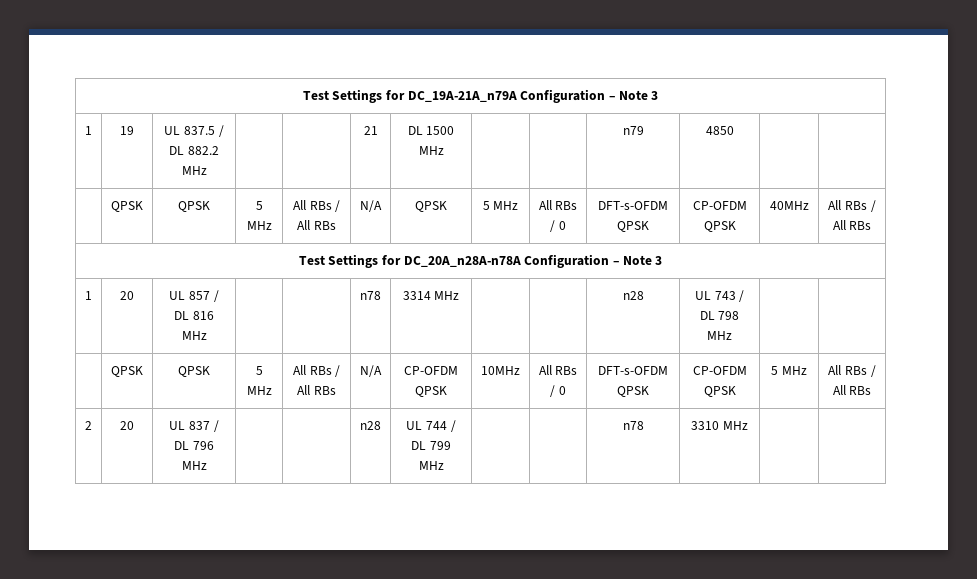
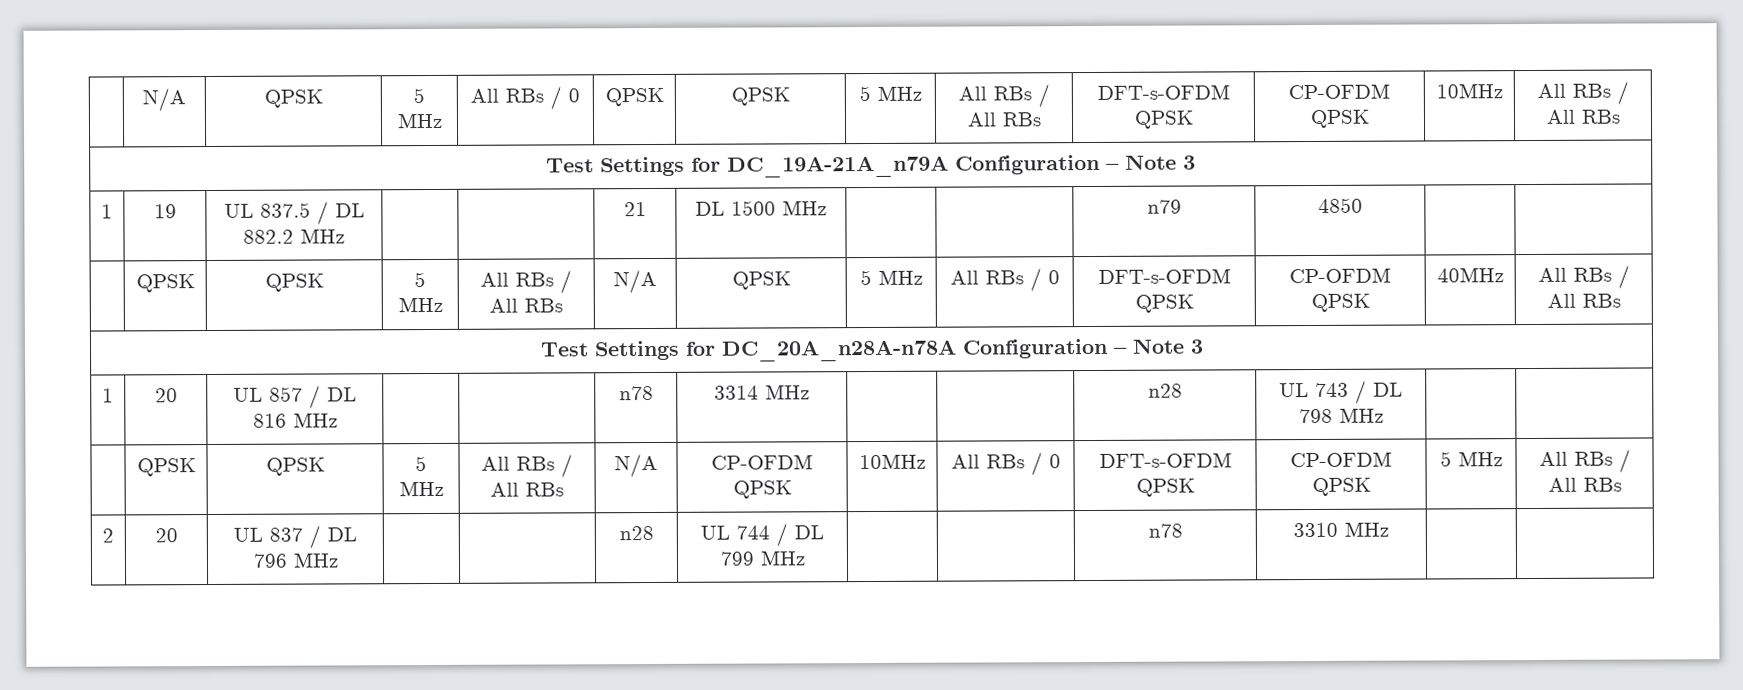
(302, 95) none -> [142,88,186,112] [263,89,323,108] [413,88,425,104] [396,112,443,129] [470,86,580,110] [604,87,664,107] [730,87,790,106] [858,85,922,102] [957,84,1050,108] [966,112,1042,127] [1096,84,1230,100] [1133,110,1194,129] [1288,83,1390,100] [1309,109,1370,129] [1435,83,1503,99] [1536,81,1629,105] [1545,109,1621,124] | N/A | QPSK | 5 MHz | All RBs / 0 | QPSK | QPSK | 5 MHz | All RBs / All RBs | DFT-s-OFDM QPSK | CP-OFDM QPSK | 10MHz | All RBs / All RBs //

